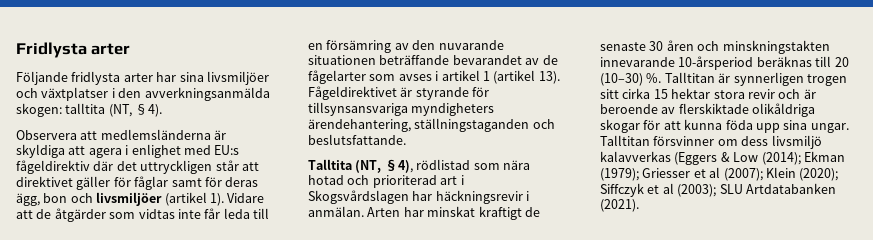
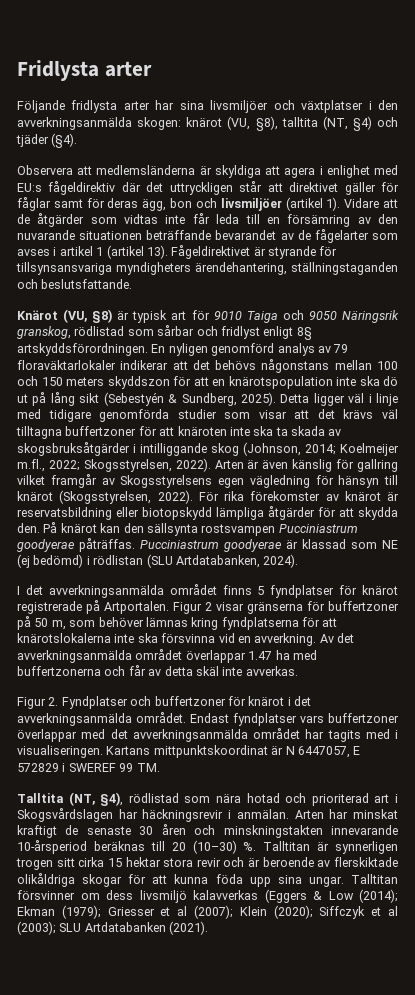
[65,103,163,117] talltita (NT, §4). -> [186,116,398,131] [16,133,78,148] knärot (VU, §8), talltita (NT, §4) och tjäder (§4).
(406, 139) none -> [17,309,399,323] [17,325,312,340] [17,343,349,356] [17,359,398,373] [17,376,398,389] [17,392,399,406] [17,409,398,422] [16,426,342,439] [17,442,399,456] [17,458,399,472] [17,474,398,488] [17,490,399,504] [17,506,398,520] [17,522,358,536] [17,538,398,552] [17,554,299,568] [17,584,398,598] [17,600,399,614] [17,616,338,630] [17,633,354,646] [17,649,317,663] [17,665,298,676] [17,696,311,709] [17,712,399,726] [17,728,398,742] [17,745,361,758] [17,763,160,772] // Knärot (VU, §8) är typisk art för 9010 Taiga och 9050 Näringsrik granskog, rödlistad som sårbar och fridlyst enligt 8§ artskyddsförordningen. En nyligen genomförd analys av 79 floraväktarlokaler indikerar att det behövs någonstans mellan 100 och 150 meters skyddszon för att en knärotspopulation inte ska dö ut på lång sikt (Sebestyén & Sundberg, 2025). Detta ligger väl i linje med tidigare genomförda studier som visar att det krävs väl tilltagna buffertzoner för att knäroten inte ska ta skada av skogsbruksåtgärder i intilliggande skog (Johnson, 2014; Koelmeijer m.fl., 2022; Skogsstyrelsen, 2022). Arten är även känslig för gallring vilket framgår av Skogsstyrelsens egen vägledning för hänsyn till knärot (Skogsstyrelsen, 2022). För rika förekomster av knärot är reservatsbildning eller biotopskydd lämpliga åtgärder för att skydda den. På knärot kan den sällsynta rostsvampen Pucciniastrum goodyerae påträffas. Pucciniastrum goodyerae är klassad som NE (ej bedömd) i rödlistan (SLU Artdatabanken, 2024). // I det avverkningsanmälda området finns 5 fyndplatser för knärot registrerade på Artportalen. Figur 2 visar gränserna för buffertzoner på 50 m, som behöver lämnas kring fyndplatserna för att knärotslokalerna inte ska försvinna vid en avverkning. Av det avverkningsanmälda området överlappar 1.47 ha med buffertzonerna och får av detta skäl inte avverkas. // Figur 2. Fyndplatser och buffertzoner för knärot i det avverkningsanmälda området. Endast fyndplatser vars buffertzoner överlappar med det avverkningsanmälda området har tagits med i visualiseringen. Kartans mittpunktskoordinat är N 6447057, E 572829 i SWEREF 99 TM.

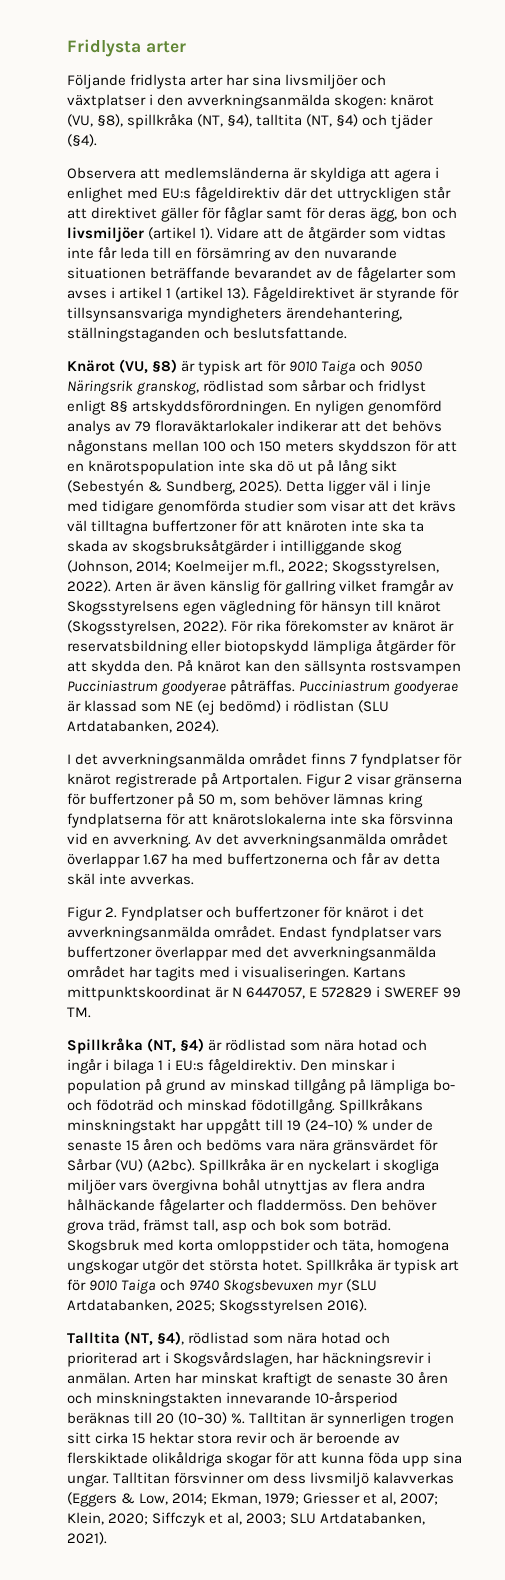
(278, 123) none -> [127,113,253,129] spillkråka (NT, §4),
[257,586,265,595] 5 -> [350,754,358,764] 7
[248,651,273,660] 1.47 -> [143,854,168,865] 1.67
(160, 767) none -> [67,1038,428,1054] [67,1058,396,1074] [67,1078,456,1094] [67,1098,424,1114] [67,1118,434,1134] [67,1138,439,1154] [67,1158,440,1174] [67,1178,426,1194] [67,1198,438,1214] [67,1219,392,1234] [67,1239,450,1254] [67,1258,460,1274] [67,1279,378,1294] [67,1299,368,1314] // Spillkråka (NT, §4) är rödlistad som nära hotad och ingår i bilaga 1 i EU:s fågeldirektiv. Den minskar i population på grund av minskad tillgång på lämpliga bo- och födoträd och minskad födotillgång. Spillkråkans minskningstakt har uppgått till 19 (24–10) % under de senaste 15 åren och bedöms vara nära gränsvärdet för Sårbar (VU) (A2bc). Spillkråka är en nyckelart i skogliga miljöer vars övergivna bohål utnyttjas av flera andra hålhäckande fågelarter och fladdermöss. Den behöver grova träd, främst tall, asp och bok som boträd. Skogsbruk med korta omloppstider och täta, homogena ungskogar utgör det största hotet. Spillkråka är typisk art för 9010 Taiga och 9740 Skogsbevuxen myr (SLU Artdatabanken, 2025; Skogsstyrelsen 2016).
[17,808,113,822] Skogsvårdslagen -> [173,1351,293,1367] Skogsvårdslagen,
[328,889,398,903] [17,905,399,919] [17,921,209,935] Low (2014); Ekman (1979); Griesser et al (2007); Klein (2020); Siffczyk et al (2003); SLU Artdatabanken (2021). -> [139,1492,439,1505] [67,1512,426,1527] [67,1532,107,1545] Low, 2014; Ekman, 1979; Griesser et al, 2007; Klein, 2020; Siffczyk et al, 2003; SLU Artdatabanken, 2021).

